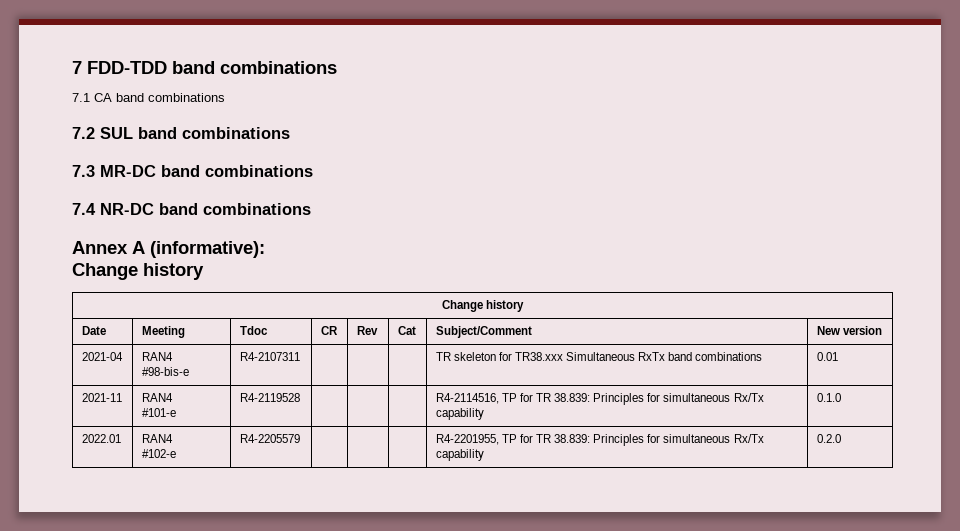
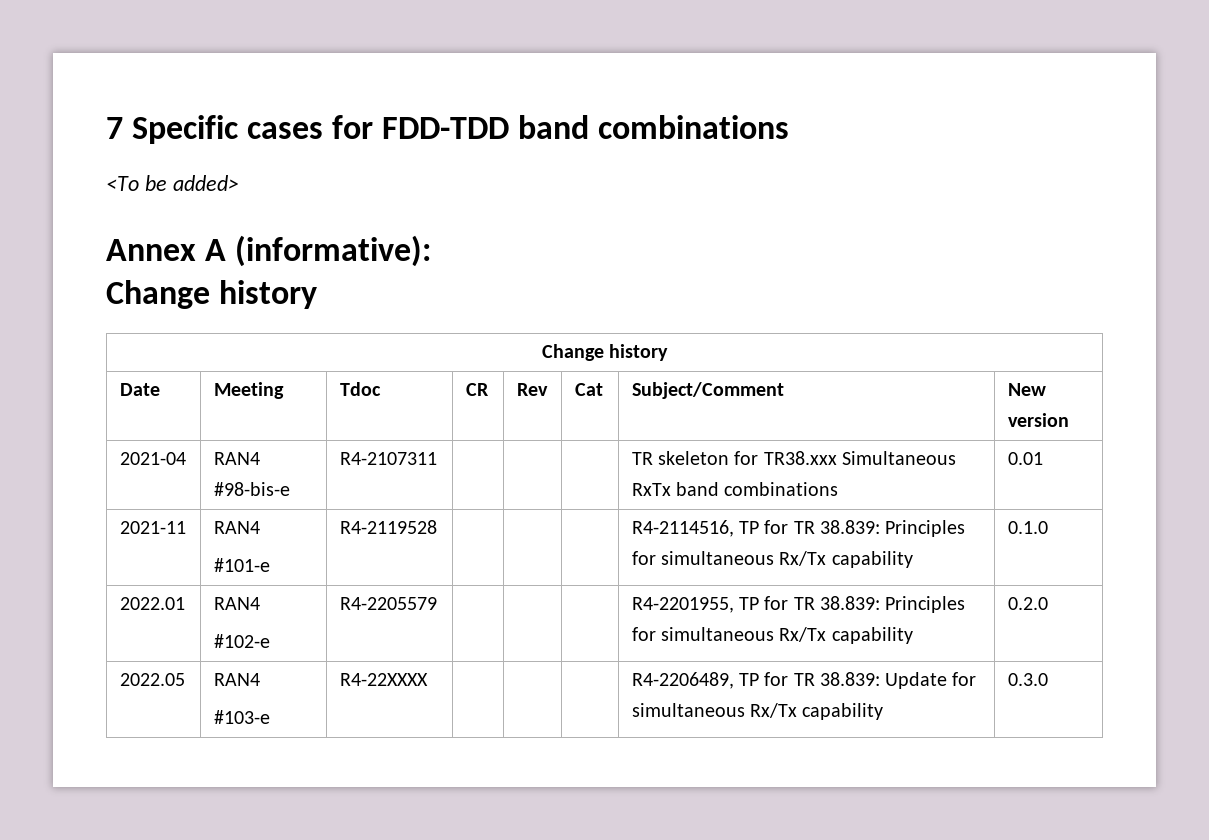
(82, 67) none -> [132,115,374,144] Specific cases for
[72,93,225,102] [72,127,290,139] [72,165,313,177] [72,203,311,215] 7.1 CA band combinations // 7.2 SUL band combinations // 7.3 MR-DC band combinations // 7.4 NR-DC band combinations -> [106,175,239,191] <To be added>
(841, 438) none -> [119,673,185,686] [213,673,260,686] [213,710,270,724] [339,673,428,686] [631,672,977,689] [631,703,884,720] [1007,673,1048,686] // 2022.05 | RAN4 // #103-e | R4-22XXXX | | | | R4-2206489, TP for TR 38.839: Update for simultaneous Rx/Tx capability | 0.3.0

